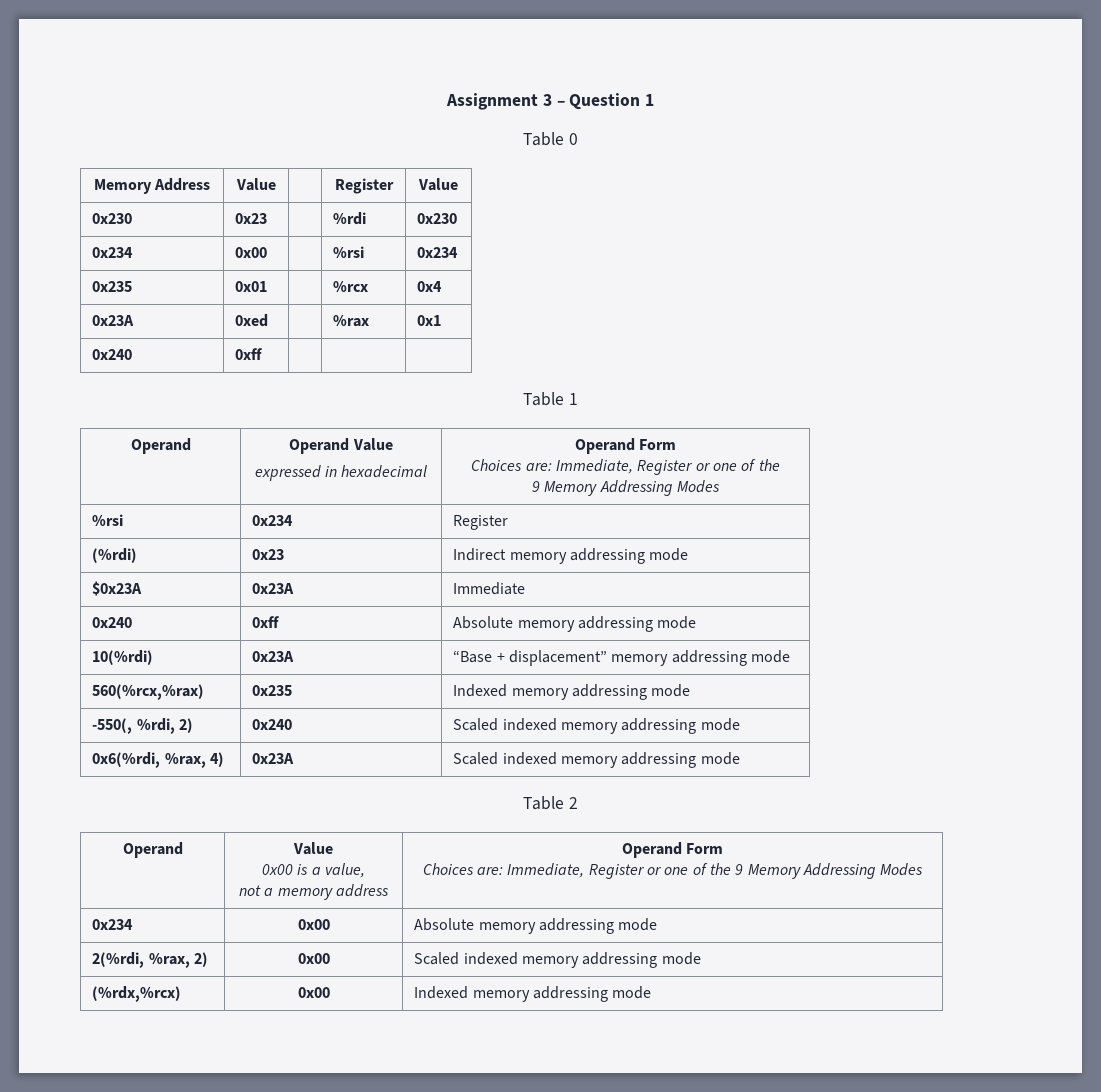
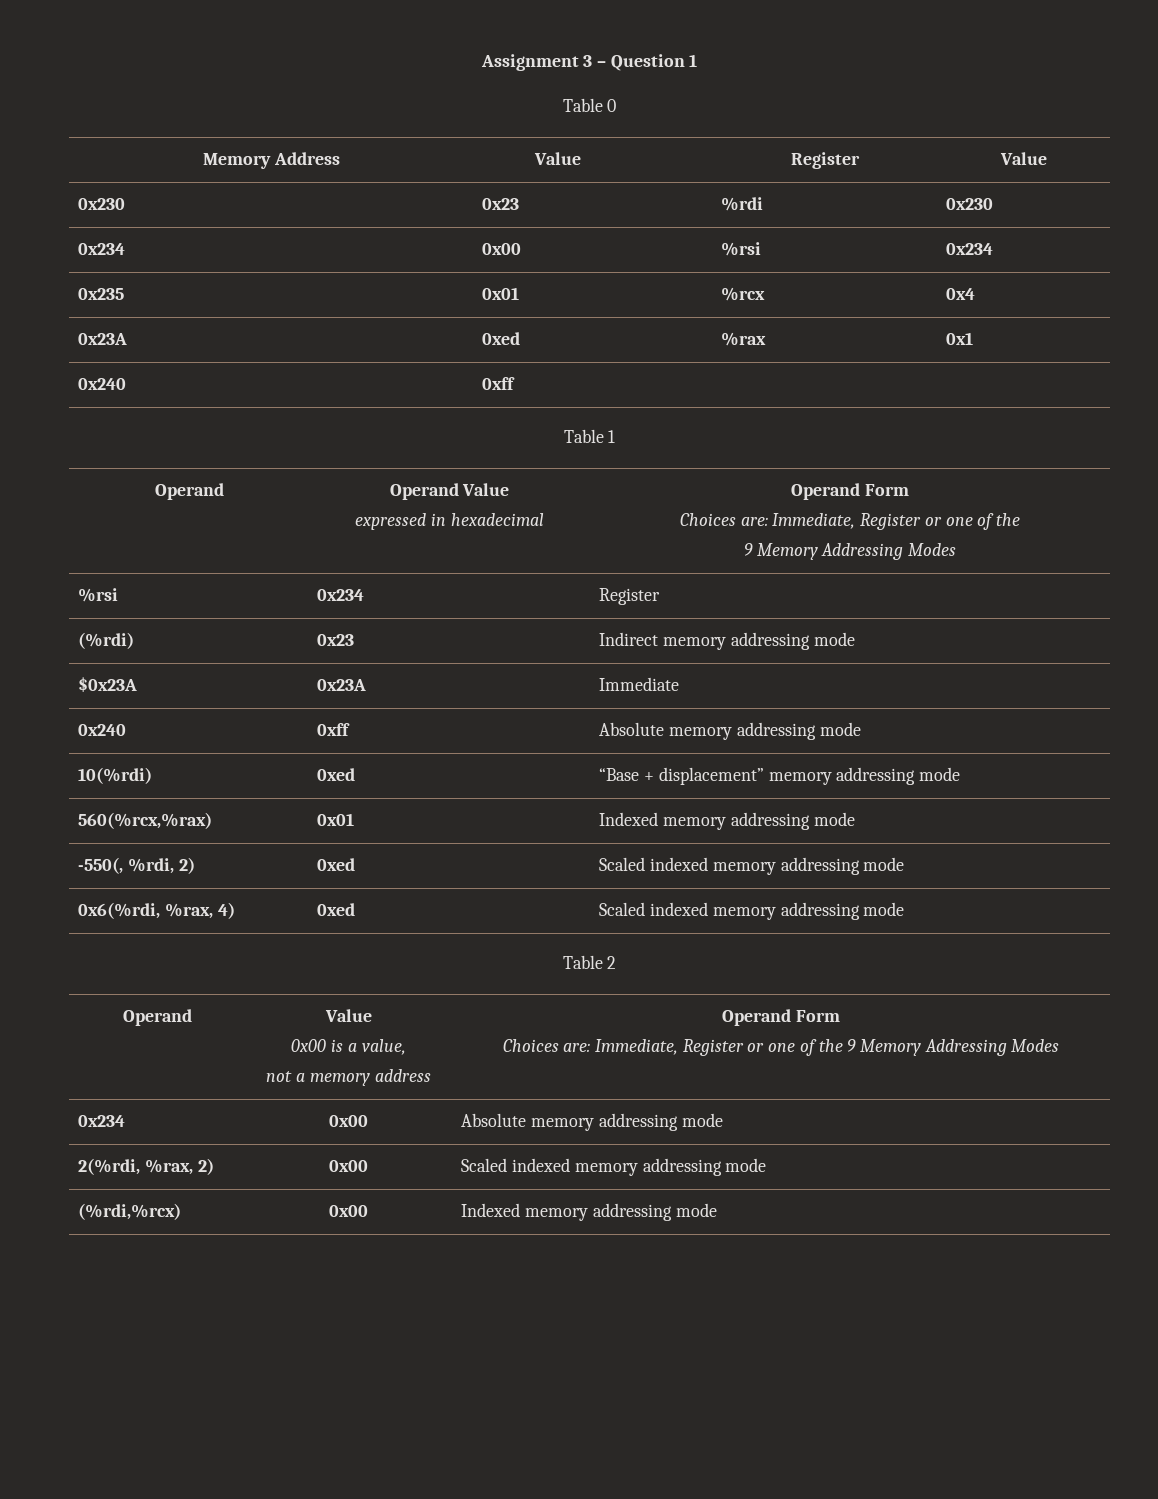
[252,651,295,662] 0x23A -> [317,768,356,781] 0xed
[252,685,293,696] 0x235 -> [317,813,355,826] 0x01
[252,719,293,730] 0x240 -> [317,858,356,871] 0xed
[252,753,295,764] 0x23A -> [317,903,356,916] 0xed
[92,986,182,1002] (%rdx,%rcx) -> [78,1203,182,1220] (%rdi,%rcx)

